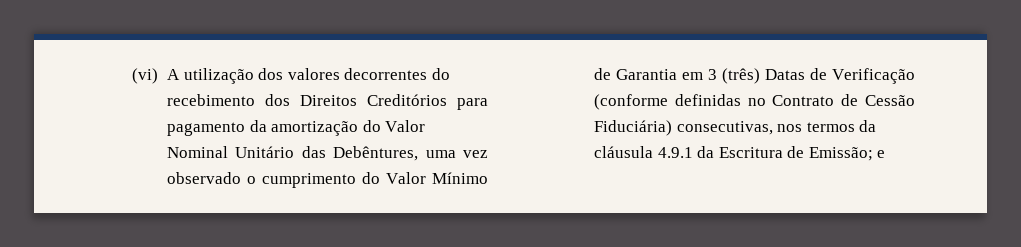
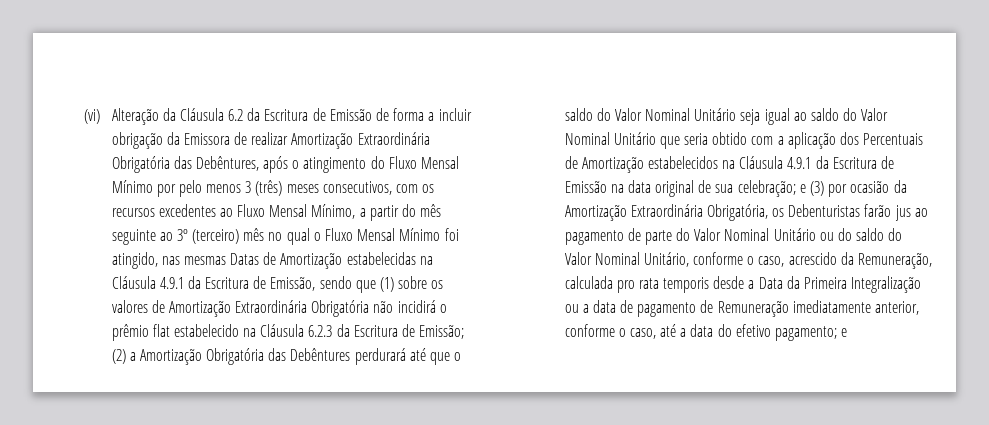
[166,68,450,84] [166,94,488,110] [166,120,426,136] [166,146,488,161] [166,172,488,188] [593,68,915,84] [593,94,915,110] [593,120,877,136] [593,146,873,161] A utilização dos valores decorrentes do recebimento dos Direitos Creditórios para pagamento da amortização do Valor Nominal Unitário das Debêntures, uma vez observado o cumprimento do Valor Mínimo de Garantia em 3 (três) Datas de Verificação (conforme definidas no Contrato de Cessão Fiduciária) consecutivas, nos termos da cláusula 4.9.1 da Escritura de Emissão; -> [111,108,472,125] [111,132,430,149] [111,156,459,173] [111,180,435,197] [111,204,442,221] [111,228,459,245] [111,252,433,269] [111,276,444,293] [111,300,447,317] [111,324,465,341] [111,348,462,365] [564,108,889,125] [564,132,924,149] [564,156,894,173] [564,180,907,197] [564,204,928,221] [564,228,903,245] [564,252,932,269] [564,276,922,293] [564,300,919,317] [564,324,837,341] Alteração da Cláusula 6.2 da Escritura de Emissão de forma a incluir obrigação da Emissora de realizar Amortização Extraordinária Obrigatória das Debêntures, após o atingimento do Fluxo Mensal Mínimo por pelo menos 3 (três) meses consecutivos, com os recursos excedentes ao Fluxo Mensal Mínimo, a partir do mês seguinte ao 3º (terceiro) mês no qual o Fluxo Mensal Mínimo foi atingido, nas mesmas Datas de Amortização estabelecidas na Cláusula 4.9.1 da Escritura de Emissão, sendo que (1) sobre os valores de Amortização Extraordinária Obrigatória não incidirá o prêmio flat estabelecido na Cláusula 6.2.3 da Escritura de Emissão; (2) a Amortização Obrigatória das Debêntures perdurará até que o saldo do Valor Nominal Unitário seja igual ao saldo do Valor Nominal Unitário que seria obtido com a aplicação dos Percentuais de Amortização estabelecidos na Cláusula 4.9.1 da Escritura de Emissão na data original de sua celebração; e (3) por ocasião da Amortização Extraordinária Obrigatória, os Debenturistas farão jus ao pagamento de parte do Valor Nominal Unitário ou do saldo do Valor Nominal Unitário, conforme o caso, acrescido da Remuneração, calculada pro rata temporis desde a Data da Primeira Integralização ou a data de pagamento de Remuneração imediatamente anterior, conforme o caso, até a data do efetivo pagamento;

